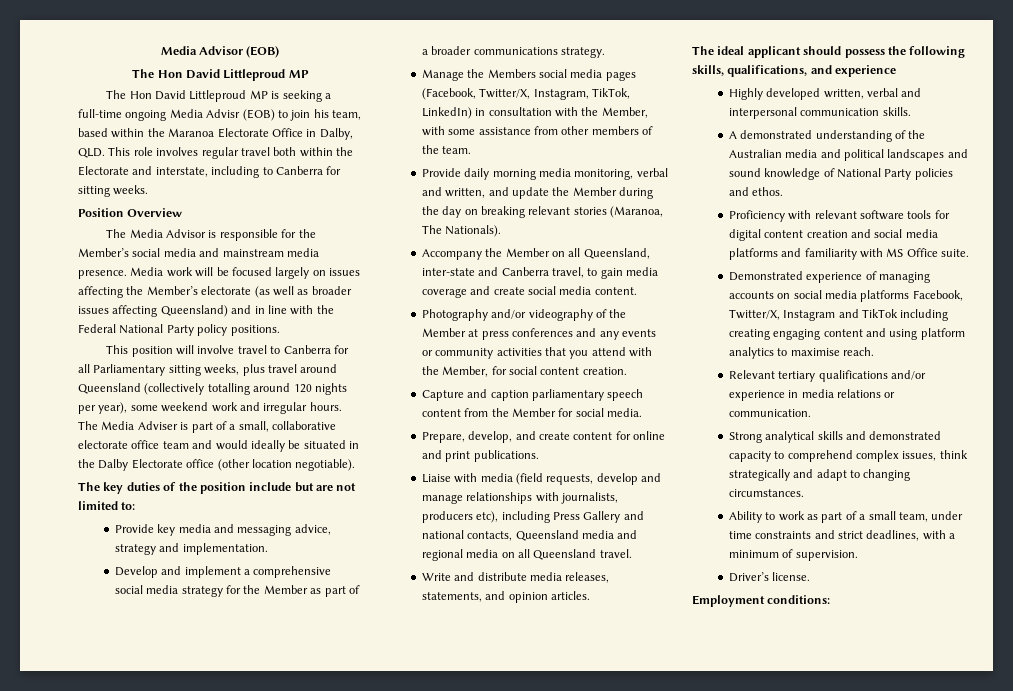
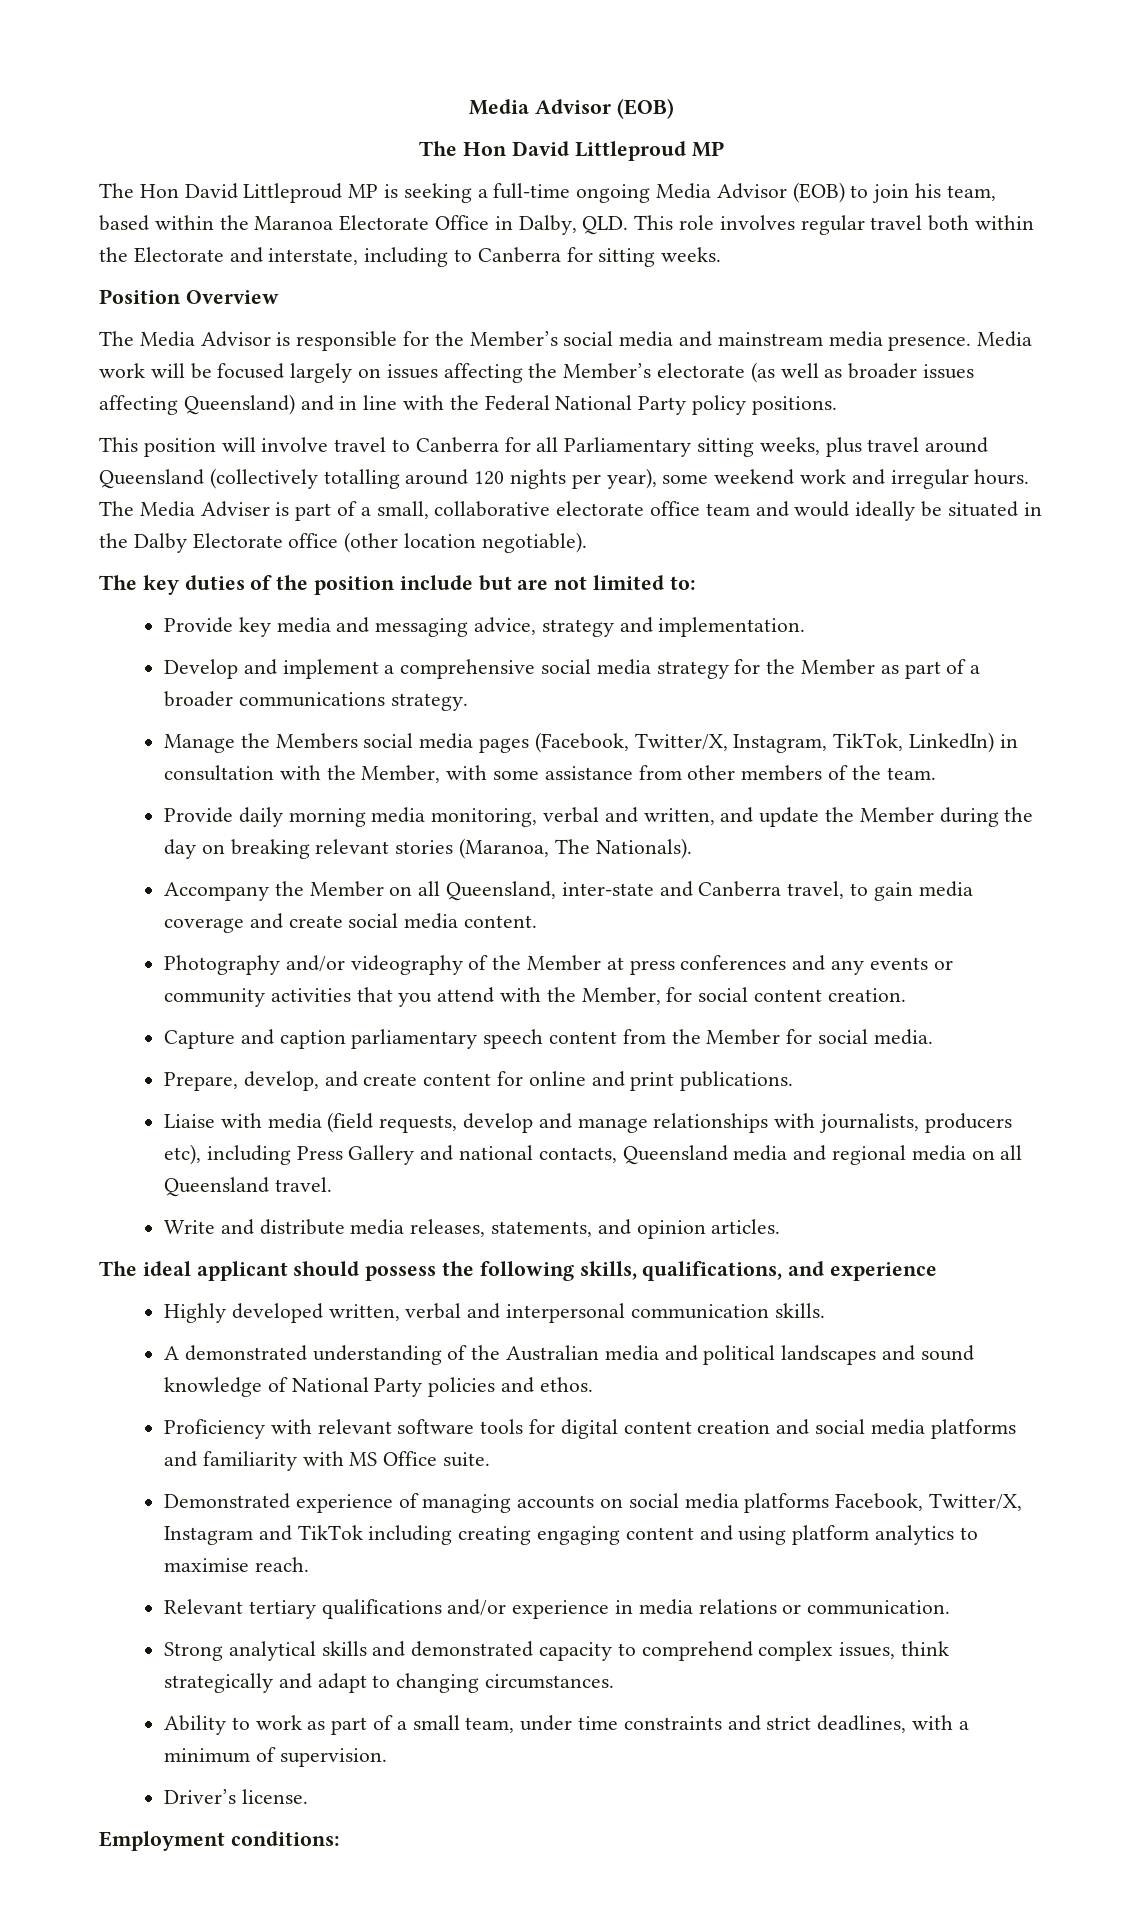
[206,109,241,118] Advisr -> [716,183,787,199] Advisor

